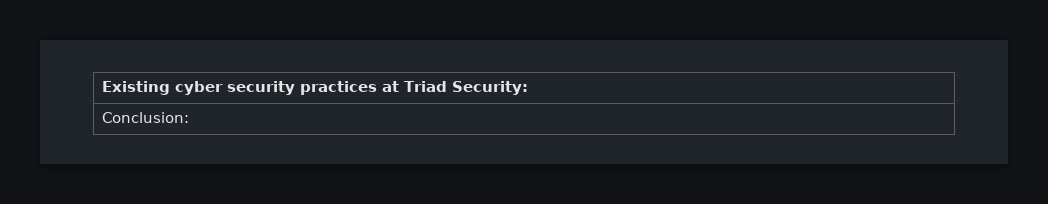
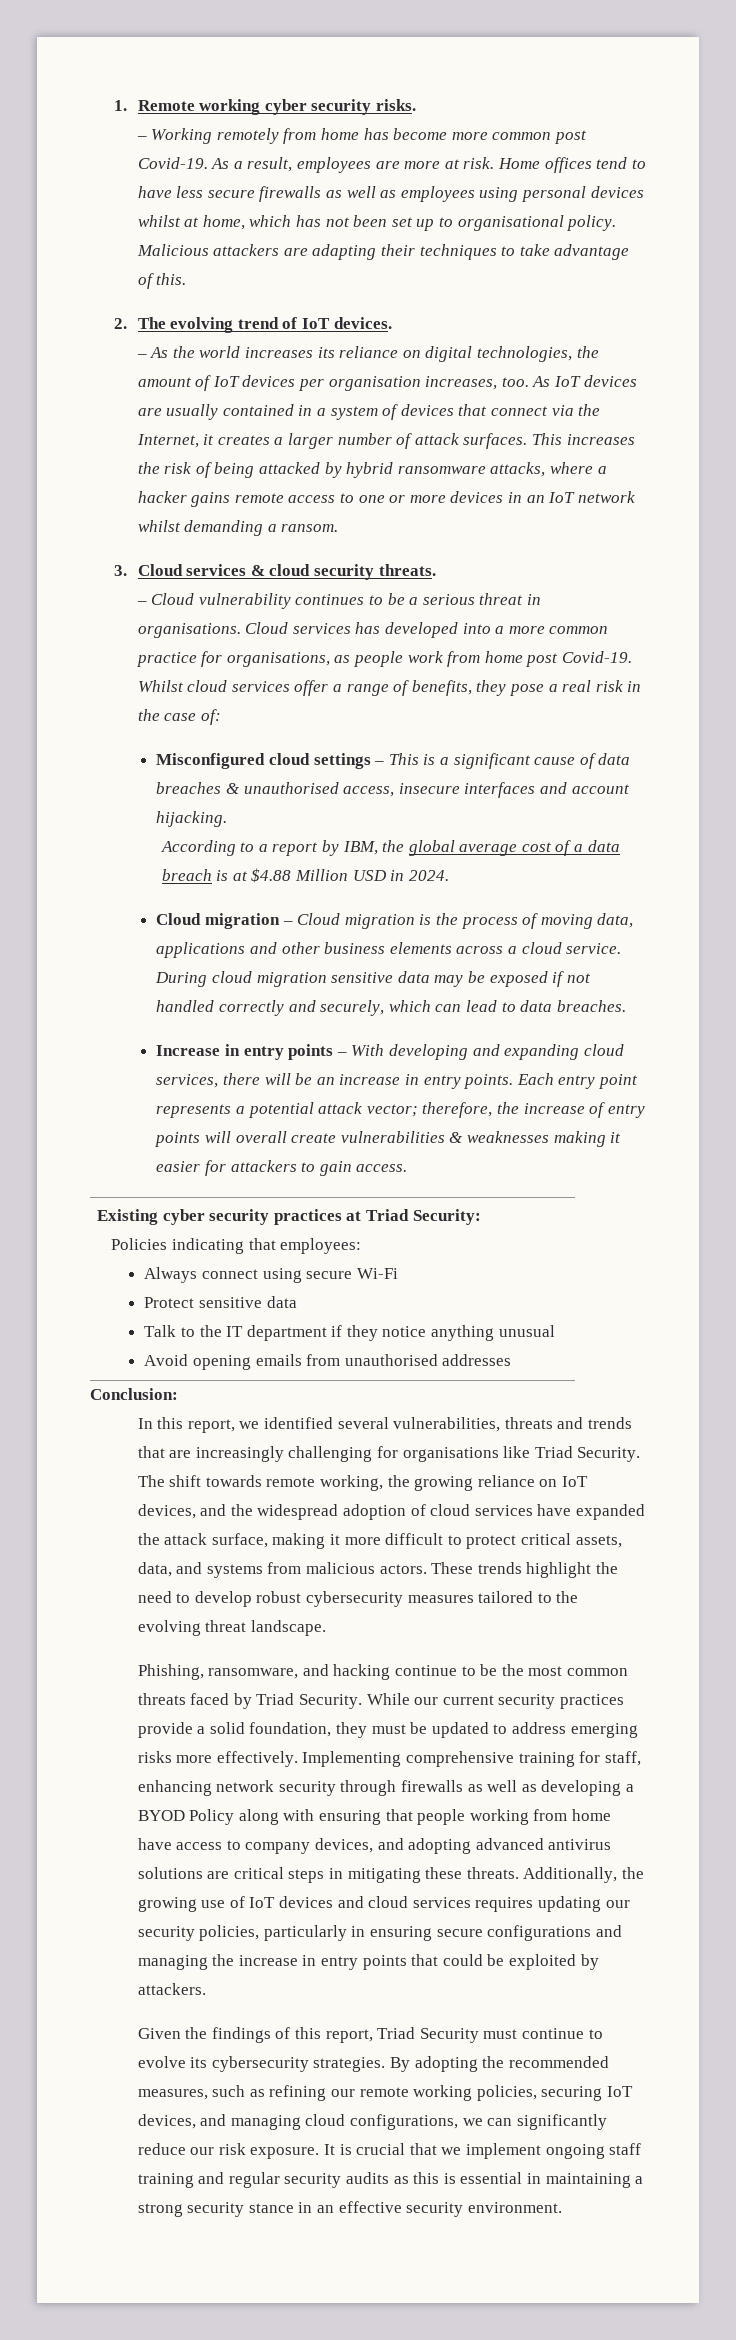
(102, 88) none -> [113,99,417,115] [136,128,588,144] [137,157,646,173] [137,186,644,202] [137,215,617,231] [136,244,630,260] [137,273,187,289] [113,317,392,333] [136,346,599,362] [137,375,637,391] [137,404,601,420] [136,433,635,449] [137,462,607,478] [137,491,635,507] [137,520,339,536] [113,564,436,580] [136,593,542,609] [137,622,609,638] [136,651,633,667] [137,680,642,696] [137,709,221,725] [156,753,631,769] [156,782,630,798] [156,811,228,827] [160,840,620,856] [161,868,449,883] [156,913,634,929] [156,942,622,958] [155,971,591,987] [156,1000,626,1016] [156,1044,624,1060] [156,1073,638,1089] [156,1102,645,1118] [155,1131,622,1147] [156,1160,408,1176] 1. Remote working cyber security risks. // – Working remotely from home has become more common post Covid-19. As a result, employees are more at risk. Home offices tend to have less secure firewalls as well as employees using personal devices whilst at home, which has not been set up to organisational policy. Malicious attackers are adapting their techniques to take advantage of this. // 2. The evolving trend of IoT devices. // – As the world increases its reliance on digital technologies, the amount of IoT devices per organisation increases, too. As IoT devices are usually contained in a system of devices that connect via the Internet, it creates a larger number of attack surfaces. This increases the risk of being attacked by hybrid ransomware attacks, where a hacker gains remote access to one or more devices in an IoT network whilst demanding a ransom. // 3. Cloud services & cloud security threats. // – Cloud vulnerability continues to be a serious threat in organisations. Cloud services has developed into a more common practice for organisations, as people work from home post Covid-19. Whilst cloud services offer a range of benefits, they pose a real risk in the case of: // Misconfigured cloud settings – This is a significant cause of data breaches & unauthorised access, insecure interfaces and account hijacking. // According to a report by IBM, the global average cost of a data breach is at $4.88 Million USD in 2024. // Cloud migration – Cloud migration is the process of moving data, applications and other business elements across a cloud service. During cloud migration sensitive data may be exposed if not handled correctly and securely, which can lead to data breaches. // Increase in entry points – With developing and expanding cloud services, there will be an increase in entry points. Each entry point represents a potential attack vector; therefore, the increase of entry points will overall create vulnerabilities & weaknesses making it easier for attackers to gain access. //
[102,112,190,123] // Conclusion: -> [111,1238,362,1254] [144,1267,398,1283] [144,1296,297,1308] [144,1325,555,1341] [144,1354,512,1370] [90,1388,178,1400] [137,1417,633,1433] [137,1446,641,1462] [137,1475,589,1491] [137,1504,646,1520] [137,1533,622,1549] [137,1562,619,1578] [137,1591,579,1607] [137,1620,326,1636] [137,1664,629,1680] [137,1693,625,1709] [137,1722,638,1738] [137,1751,641,1767] [137,1780,635,1796] [137,1809,612,1825] [137,1838,612,1854] [137,1867,645,1883] [137,1896,630,1912] [137,1925,622,1941] [137,1954,599,1970] [137,1983,206,1995] [137,2027,603,2043] [137,2056,609,2072] [137,2085,634,2101] [137,2114,607,2130] [137,2143,642,2159] [137,2172,644,2188] [137,2201,562,2217] // Policies indicating that employees: // Always connect using secure Wi-Fi // Protect sensitive data // Talk to the IT department if they notice anything unusual // Avoid opening emails from unauthorised addresses // Conclusion: // In this report, we identified several vulnerabilities, threats and trends that are increasingly challenging for organisations like Triad Security. The shift towards remote working, the growing reliance on IoT devices, and the widespread adoption of cloud services have expanded the attack surface, making it more difficult to protect critical assets, data, and systems from malicious actors. These trends highlight the need to develop robust cybersecurity measures tailored to the evolving threat landscape. // Phishing, ransomware, and hacking continue to be the most common threats faced by Triad Security. While our current security practices provide a solid foundation, they must be updated to address emerging risks more effectively. Implementing comprehensive training for staff, enhancing network security through firewalls as well as developing a BYOD Policy along with ensuring that people working from home have access to company devices, and adopting advanced antivirus solutions are critical steps in mitigating these threats. Additionally, the growing use of IoT devices and cloud services requires updating our security policies, particularly in ensuring secure configurations and managing the increase in entry points that could be exploited by attackers. // Given the findings of this report, Triad Security must continue to evolve its cybersecurity strategies. By adopting the recommended measures, such as refining our remote working policies, securing IoT devices, and managing cloud configurations, we can significantly reduce our risk exposure. It is crucial that we implement ongoing staff training and regular security audits as this is essential in maintaining a strong security stance in an effective security environment.

